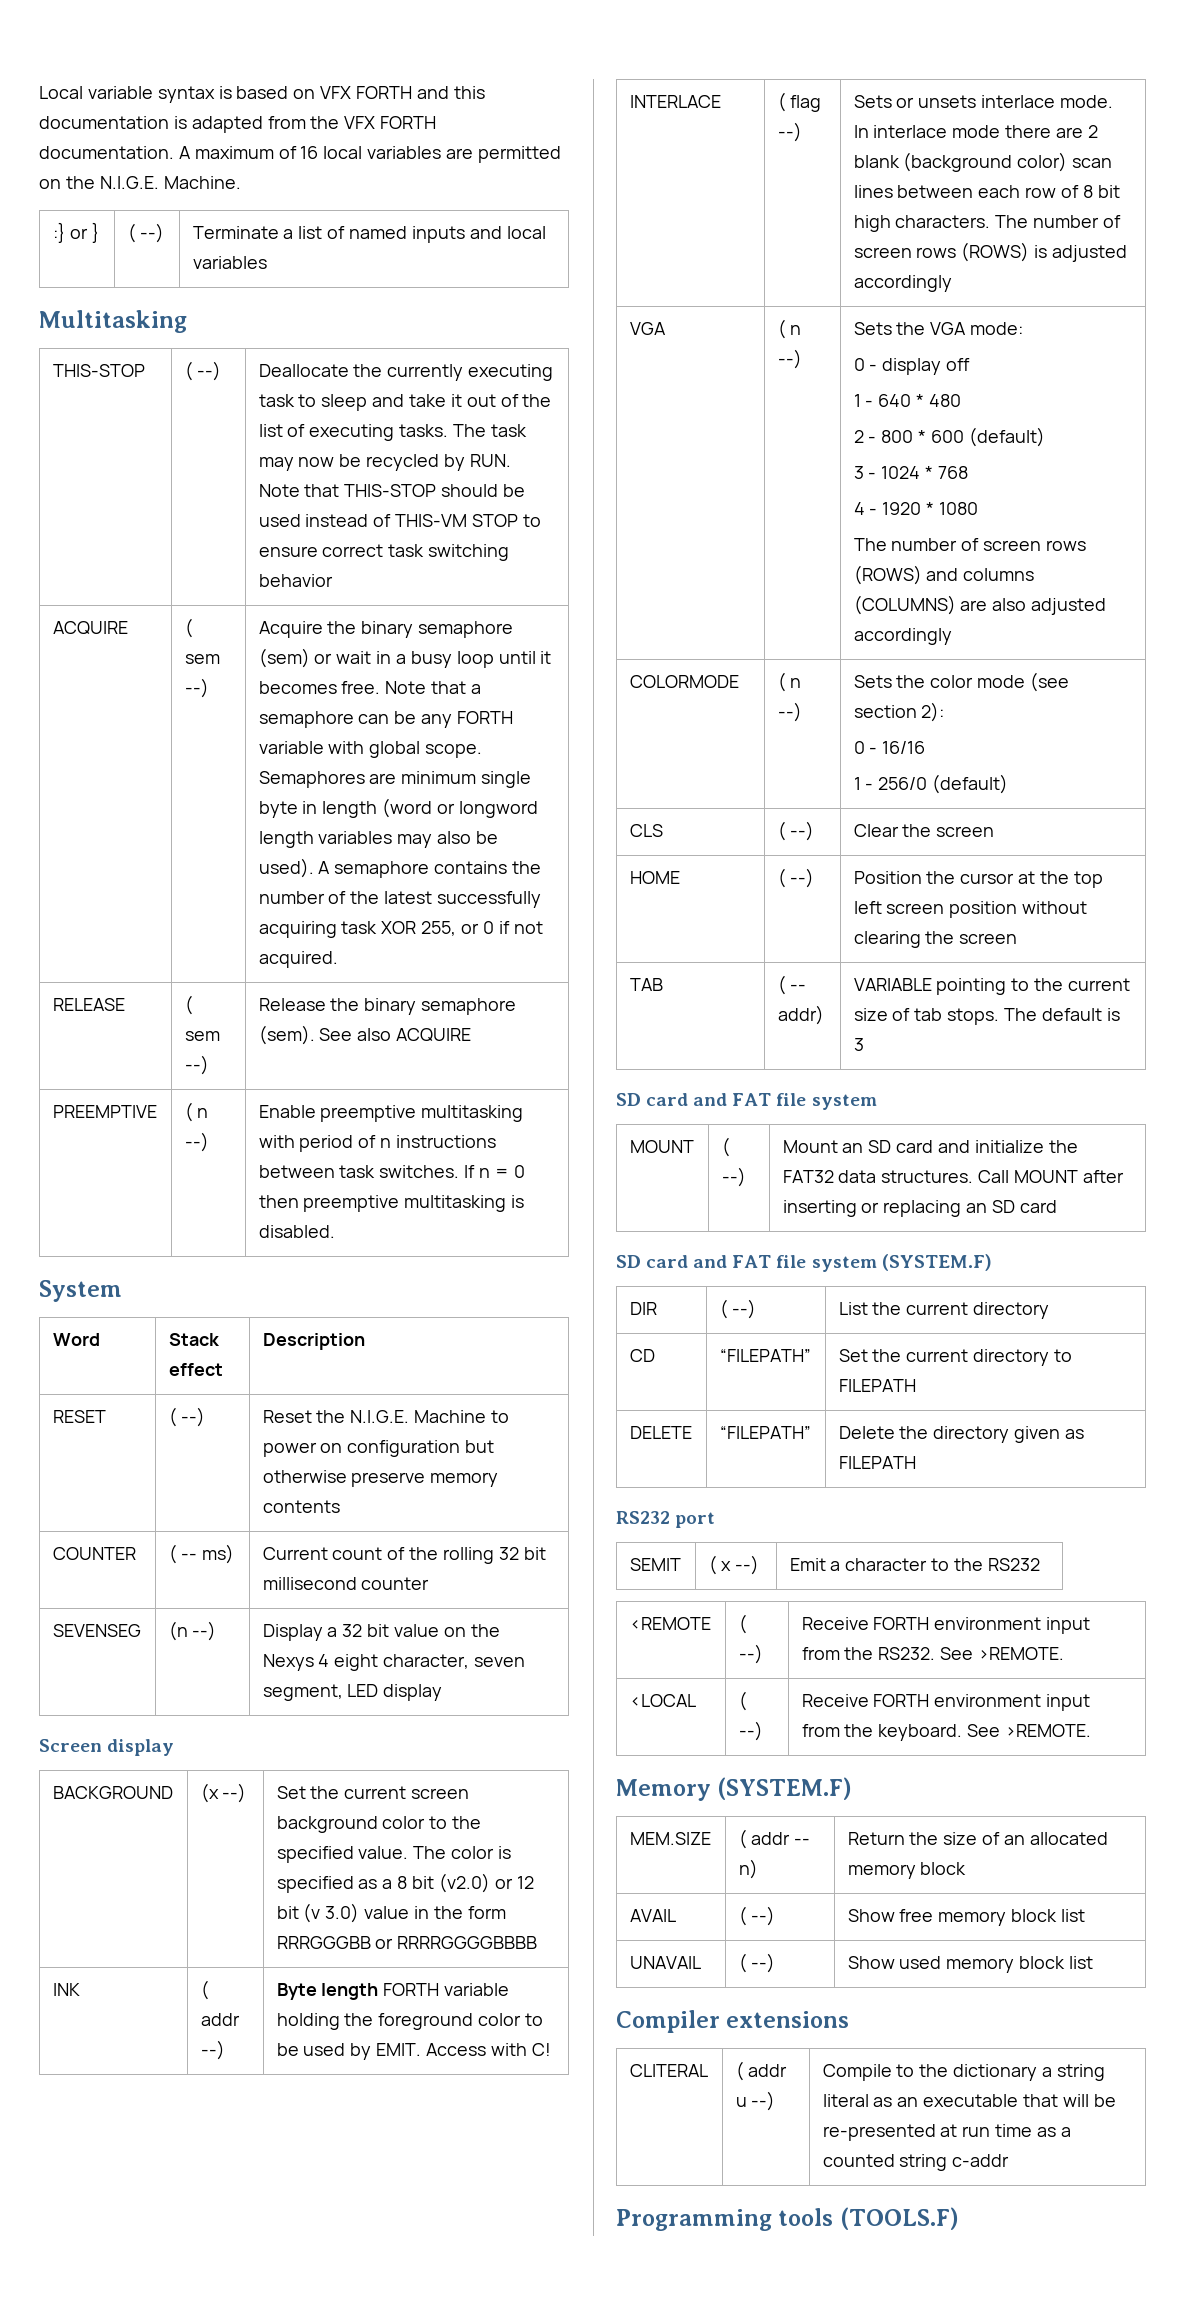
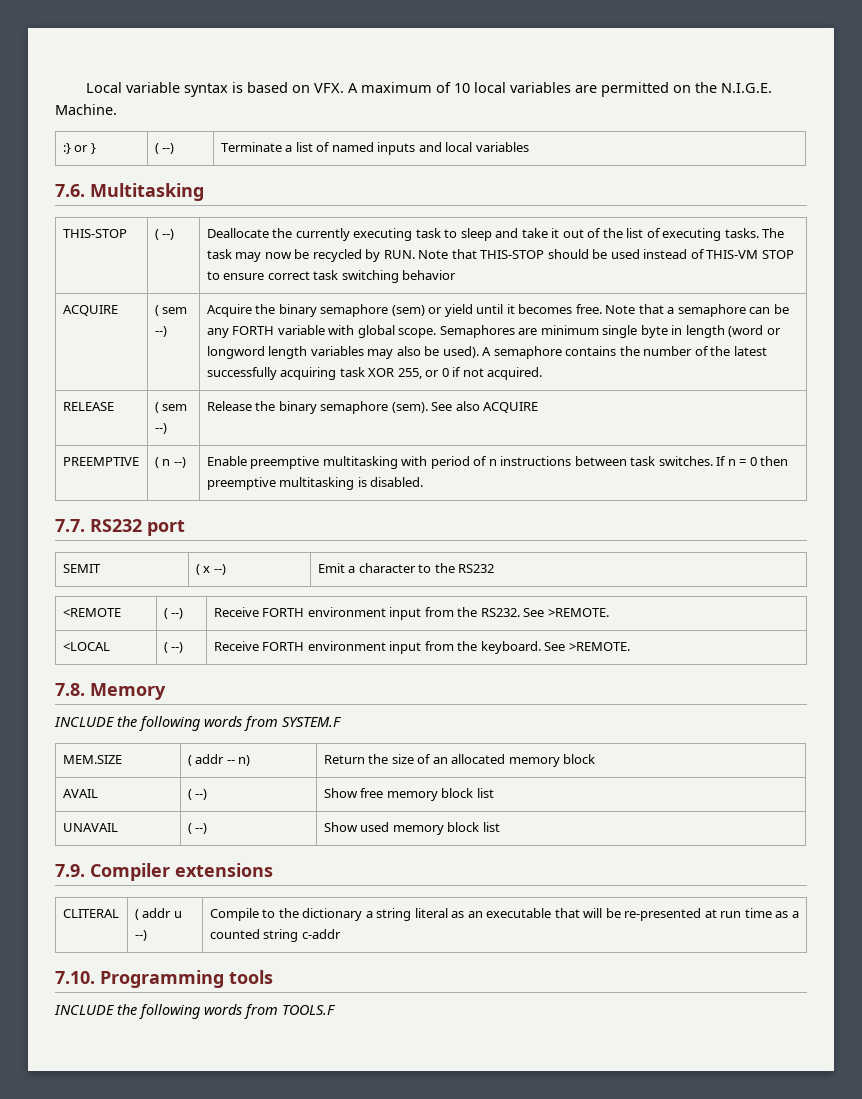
[320,86,485,99] [39,116,437,133] [39,146,174,159] VFX FORTH and this documentation is adapted from the VFX FORTH documentation. -> [313,83,344,93] VFX.
[300,146,319,159] 16 -> [453,83,470,93] 10
(267, 262) none -> [55,184,85,197] 7.6.
[336,651,494,668] wait in a busy loop -> [444,304,473,317] yield
[39,1280,122,1302] [52,1333,100,1346] [168,1333,220,1346] [168,1363,223,1376] [262,1333,365,1350] [52,1410,106,1423] [168,1407,206,1427] [262,1410,510,1423] [262,1440,495,1457] [262,1470,499,1487] [262,1500,340,1513] [52,1547,136,1560] [168,1544,235,1564] [262,1547,546,1564] [262,1577,430,1590] [52,1624,141,1637] [168,1621,217,1641] [262,1624,500,1641] [262,1654,526,1671] [262,1684,443,1701] [39,1739,175,1756] [52,1786,173,1799] [200,1783,247,1803] [276,1786,470,1799] [276,1816,482,1833] [276,1846,512,1863] [276,1873,534,1893] [276,1903,506,1923] [276,1936,538,1949] [52,1983,80,1996] [200,1980,209,2000] [200,2013,240,2026] [200,2040,225,2060] [276,1983,510,2000] [276,2013,544,2030] [276,2043,551,2060] [629,95,721,108] [777,92,822,112] [777,122,802,142] [853,95,1114,108] [853,125,1098,138] [853,152,1113,172] [853,185,1120,198] [853,215,1122,232] [853,242,1128,262] [853,275,952,292] [629,322,666,335] [777,319,802,339] [777,349,802,369] [853,322,1024,335] [853,358,971,375] [853,394,962,407] [853,427,1045,447] [853,466,969,479] [853,502,979,515] [853,538,1087,551] [853,565,1035,585] [853,595,1107,615] [853,628,952,645] [629,675,739,688] [777,672,802,692] [777,702,802,722] [853,672,1070,692] [853,702,945,722] [853,741,926,754] [853,774,1009,794] [629,824,663,837] [777,821,815,841] [853,824,995,837] [629,871,680,884] [777,868,815,888] [853,871,1103,888] [853,901,1088,918] [853,931,1018,948] [629,978,663,991] [777,975,807,995] [777,1005,824,1025] [853,978,1131,995] [853,1008,1120,1025] [853,1038,864,1051] [616,1093,877,1110] [629,1140,694,1153] [721,1137,730,1157] [721,1167,746,1187] [782,1140,1078,1153] [782,1170,1124,1183] [782,1200,1057,1217] [616,1254,992,1272] [629,1302,657,1315] [719,1299,757,1319] [838,1302,1050,1319] [629,1349,655,1362] [719,1349,811,1362] [838,1349,1073,1366] [838,1379,916,1392] [629,1426,692,1439] [719,1426,811,1439] [838,1426,1085,1443] [838,1456,916,1469] System // Word | Stack effect | Description // RESET | ( --) | Reset the N.I.G.E. Machine to power on configuration but otherwise preserve memory contents // COUNTER | ( -- ms) | Current count of the rolling 32 bit millisecond counter // SEVENSEG | (n --) | Display a 32 bit value on the Nexys 4 eight character, seven segment, LED display // Screen display // BACKGROUND | (x --) | Set the current screen background color to the specified value. The color is specified as a 8 bit (v2.0) or 12 bit (v 3.0) value in the form RRRGGGBB or RRRRGGGGBBBB // INK | ( addr --) | Byte length FORTH variable holding the foreground color to be used by EMIT. Access with C! // INTERLACE | ( flag --) | Sets or unsets interlace mode. In interlace mode there are 2 blank (background color) scan lines between each row of 8 bit high characters. The number of screen rows (ROWS) is adjusted accordingly // VGA | ( n --) | Sets the VGA mode: // 0 - display off // 1 - 640 * 480 // 2 - 800 * 600 (default) // 3 - 1024 * 768 // 4 - 1920 * 1080 // The number of screen rows (ROWS) and columns (COLUMNS) are also adjusted accordingly // COLORMODE | ( n --) | Sets the color mode (see section 2): // 0 - 16/16 // 1 - 256/0 (default) // CLS | ( --) | Clear the screen // HOME | ( --) | Position the cursor at the top left screen position without clearing the screen // TAB | ( -- addr) | VARIABLE pointing to the current size of tab stops. The default is 3 // SD card and FAT file system // MOUNT | ( --) | Mount an SD card and initialize the FAT32 data structures. Call MOUNT after inserting or replacing an SD card // SD card and FAT file system (SYSTEM.F) // DIR | ( --) | List the current directory // CD | “FILEPATH” | Set the current directory to FILEPATH // DELETE | “FILEPATH” | Delete the directory given as FILEPATH // -> [55,519,85,532] 7.7.
(1092, 1730) none -> [55,683,85,696] 7.8.
[717,1777,853,1800] (SYSTEM.F) -> [54,716,342,731] // INCLUDE the following words from SYSTEM.F
(1094, 1962) none -> [55,864,85,877] 7.9.
(1010, 2160) none -> [55,971,95,984] 7.10.
[839,2207,959,2230] (TOOLS.F) -> [54,1004,336,1019] // INCLUDE the following words from TOOLS.F

